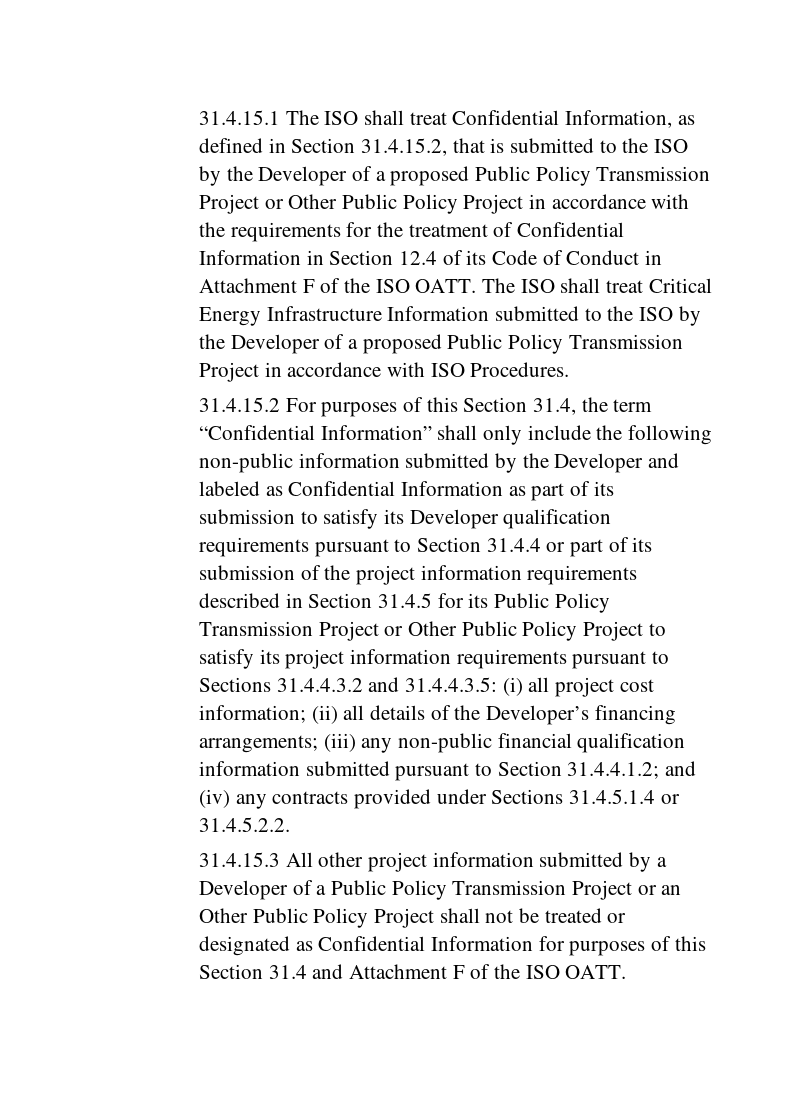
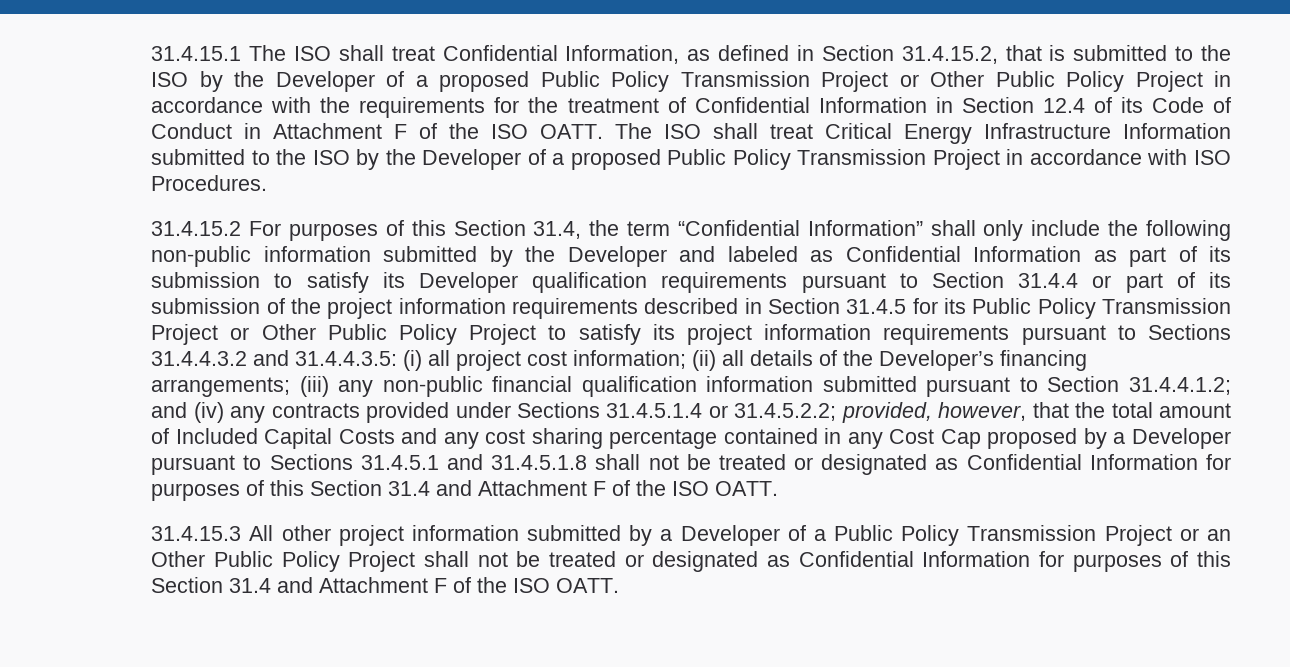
[199,817,291,832] 31.4.5.2.2. -> [734,402,1231,423] [151,428,1231,449] [151,454,1231,475] [151,480,779,501] 31.4.5.2.2; provided, however, that the total amount of Included Capital Costs and any cost sharing percentage contained in any Cost Cap proposed by a Developer pursuant to Sections 31.4.5.1 and 31.4.5.1.8 shall not be treated or designated as Confidential Information for purposes of this Section 31.4 and Attachment F of the ISO OATT.

